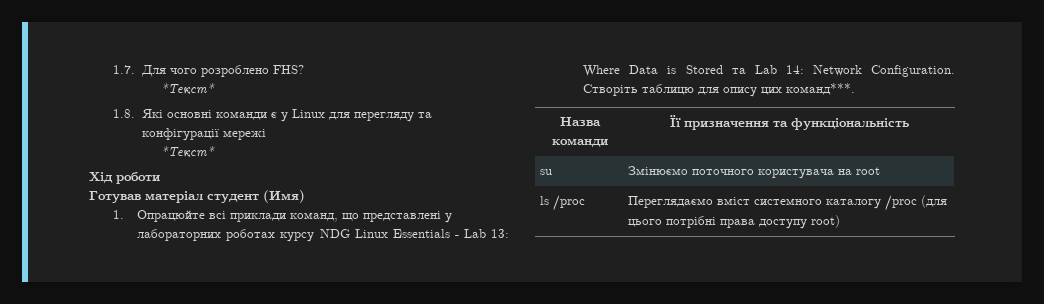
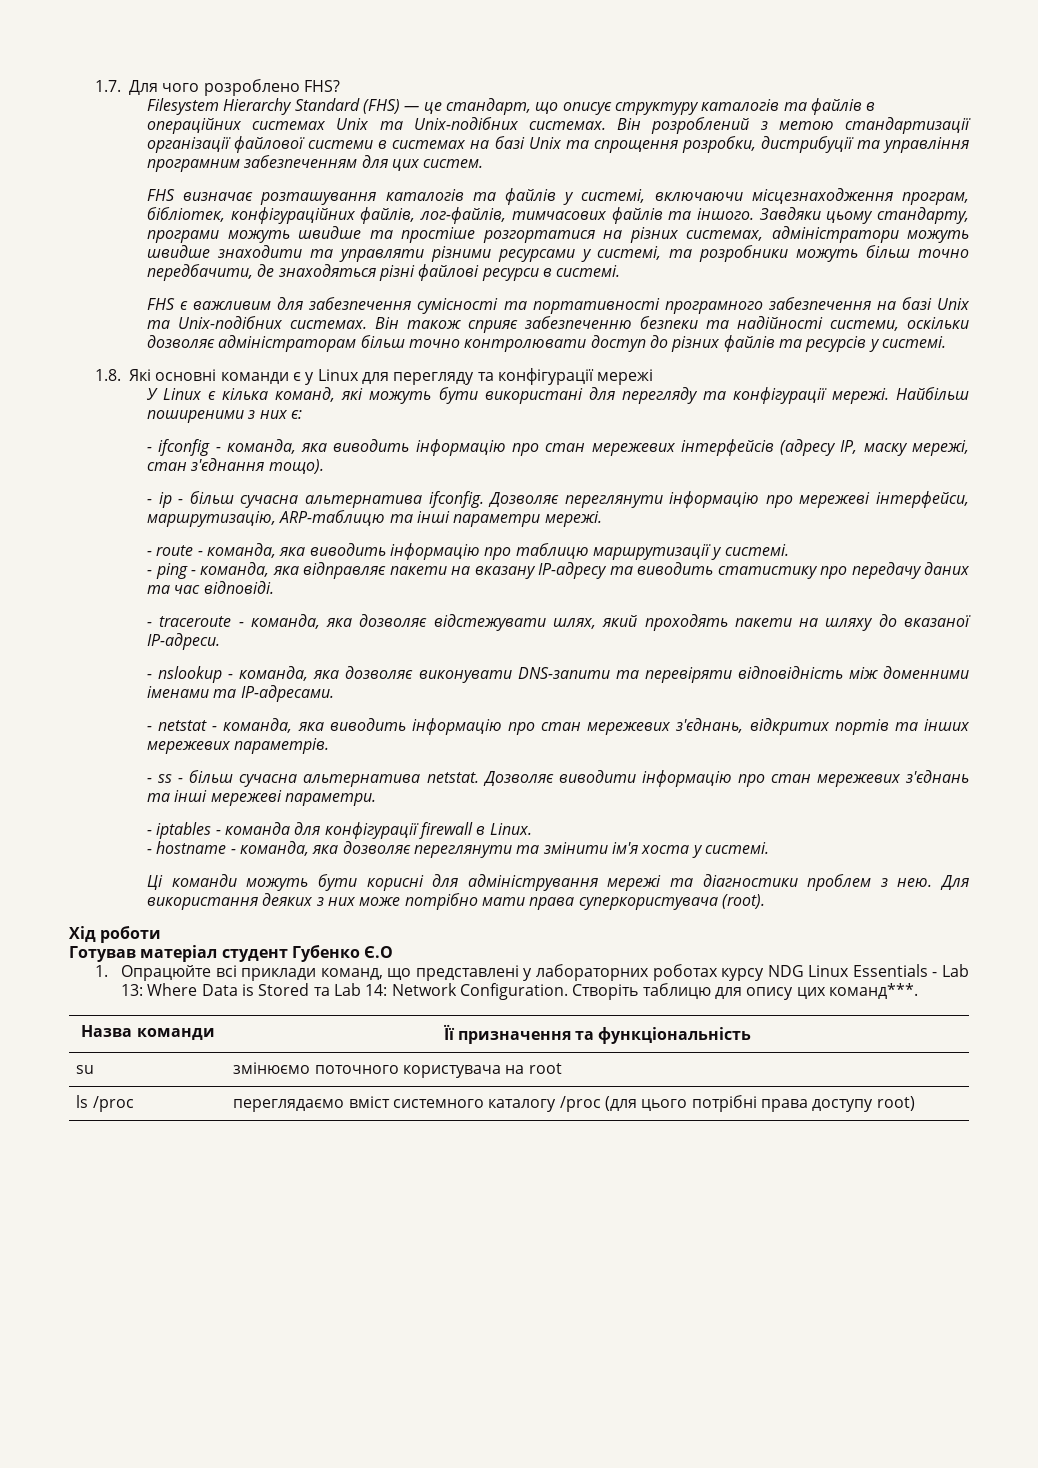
[161,83,216,95] *Текст* -> [147,98,876,115] [147,117,972,134] [147,136,970,153] [147,155,484,172] [147,188,970,205] [147,207,969,224] [147,226,970,243] [147,245,970,262] [147,264,621,281] [147,297,970,314] [147,316,970,333] [147,335,946,352] Filesystem Hierarchy Standard (FHS) — це стандарт, що описує структуру каталогів та файлів в операційних системах Unix та Unix-подібних системах. Він розроблений з метою стандартизації організації файлової системи в системах на базі Unix та спрощення розробки, дистрибуції та управління програмним забезпеченням для цих систем. // FHS визначає розташування каталогів та файлів у системі, включаючи місцезнаходження програм, бібліотек, конфігураційних файлів, лог-файлів, тимчасових файлів та іншого. Завдяки цьому стандарту, програми можуть швидше та простіше розгортатися на різних системах, адміністратори можуть швидше знаходити та управляти різними ресурсами у системі, та розробники можуть більш точно передбачити, де знаходяться різні файлові ресурси в системі. // FHS є важливим для забезпечення сумісності та портативності програмного забезпечення на базі Unix та Unix-подібних системах. Він також сприяє забезпеченню безпеки та надійності системи, оскільки дозволяє адміністраторам більш точно контролювати доступ до різних файлів та ресурсів у системі.
[161,146,216,158] *Текст* -> [146,387,969,404] [147,410,303,423] [147,439,970,456] [147,458,324,474] [147,491,969,508] [147,510,602,527] [147,543,789,560] [147,562,971,579] [147,581,274,594] [147,614,972,631] [147,633,221,650] [147,666,969,683] [147,685,334,702] [147,718,971,735] [147,738,330,754] [147,770,970,787] [147,790,377,806] [147,822,532,839] [147,841,769,858] [147,874,970,891] [147,893,765,910] У Linux є кілька команд, які можуть бути використані для перегляду та конфігурації мережі. Найбільш поширеними з них є: // - ifconfig - команда, яка виводить інформацію про стан мережевих інтерфейсів (адресу IP, маску мережі, стан з'єднання тощо). // - ip - більш сучасна альтернатива ifconfig. Дозволяє переглянути інформацію про мережеві інтерфейси, маршрутизацію, ARP-таблицю та інші параметри мережі. // - route - команда, яка виводить інформацію про таблицю маршрутизації у системі. // - ping - команда, яка відправляє пакети на вказану IP-адресу та виводить статистику про передачу даних та час відповіді. // - traceroute - команда, яка дозволяє відстежувати шлях, який проходять пакети на шляху до вказаної IP-адреси. // - nslookup - команда, яка дозволяє виконувати DNS-запити та перевіряти відповідність між доменними іменами та IP-адресами. // - netstat - команда, яка виводить інформацію про стан мережевих з'єднань, відкритих портів та інших мережевих параметрів. // - ss - більш сучасна альтернатива netstat. Дозволяє виводити інформацію про стан мережевих з'єднань та інші мережеві параметри. // - iptables - команда для конфігурації firewall в Linux. // - hostname - команда, яка дозволяє переглянути та змінити ім'я хоста у системі. // Ці команди можуть бути корисні для адміністрування мережі та діагностики проблем з нею. Для використання деяких з них може потрібно мати права суперкористувача (root).
[263,190,305,203] (Имя) -> [291,945,394,962] Губенко Є.О
[628,166,689,175] Змінюємо -> [233,1062,311,1074] змінюємо
[628,196,714,208] Переглядаємо -> [233,1099,345,1112] переглядаємо

